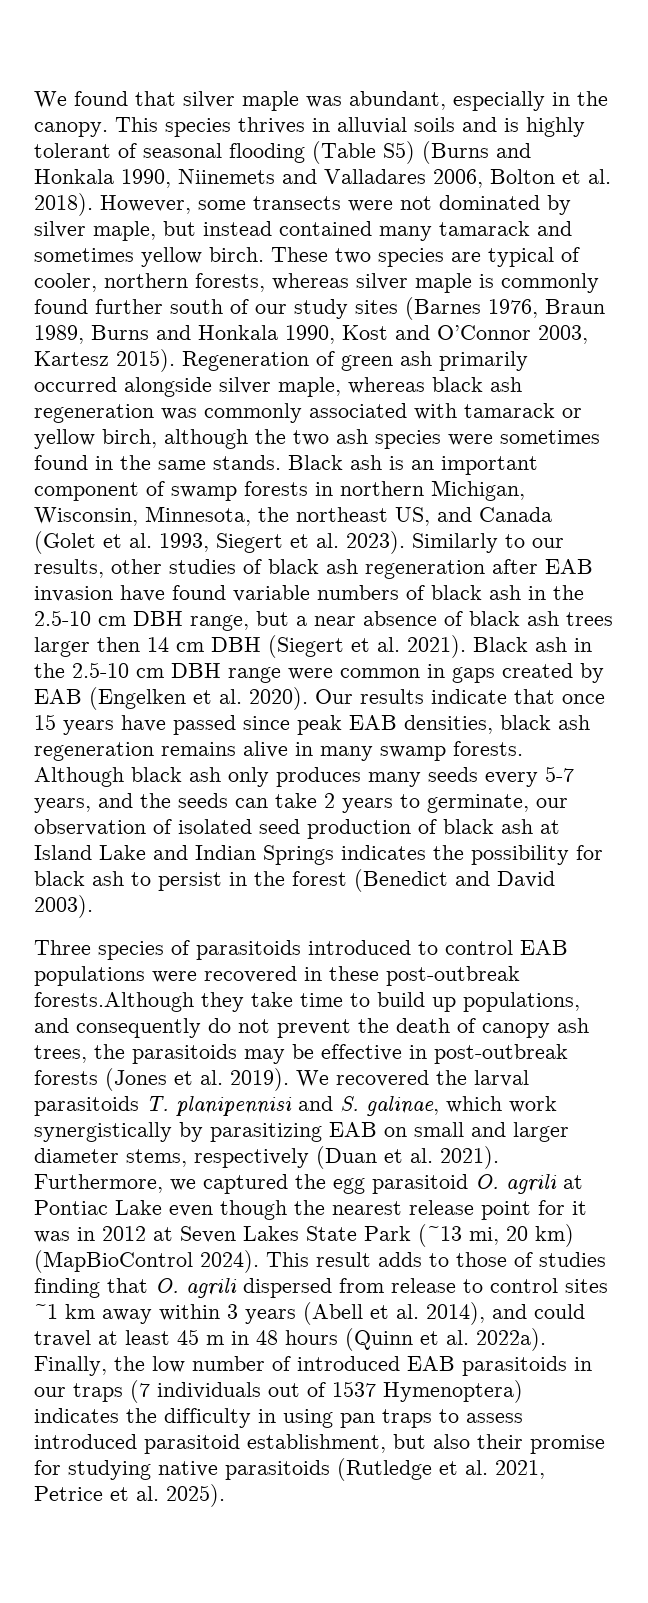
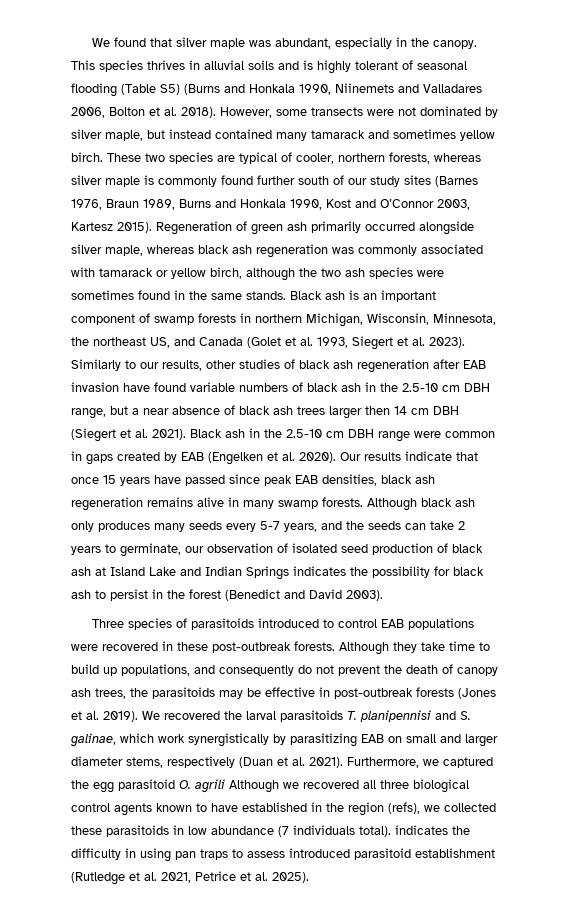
[34,992,194,1012] forests.Although -> [294,641,389,655] forests. Although
[563,1175,583,1189] [34,1200,587,1220] [34,1224,574,1247] [34,1250,606,1273] [34,1278,608,1298] [34,1302,585,1325] [34,1328,546,1351] [34,1356,592,1376] [34,1380,523,1403] at Pontiac Lake even though the nearest release point for it was in 2012 at Seven Lakes State Park (~13 mi, 20 km) (MapBioControl 2024). This result adds to those of studies finding that O. agrili dispersed from release to control sites ~1 km away within 3 years (Abell et al. 2014), and could travel at least 45 m in 48 hours (Quinn et al. 2022a). Finally, the low number of introduced EAB parasitoids in our traps (7 individuals out of 1537 Hymenoptera) -> [229,779,469,793] [71,802,496,816] [71,825,391,837] Although we recovered all three biological control agents known to have established in the region (refs), we collected these parasitoids in low abundance (7 individuals total).
[247,1434,605,1454] [34,1460,330,1480] establishment, but also their promise for studying native parasitoids -> [415,848,495,858] establishment

